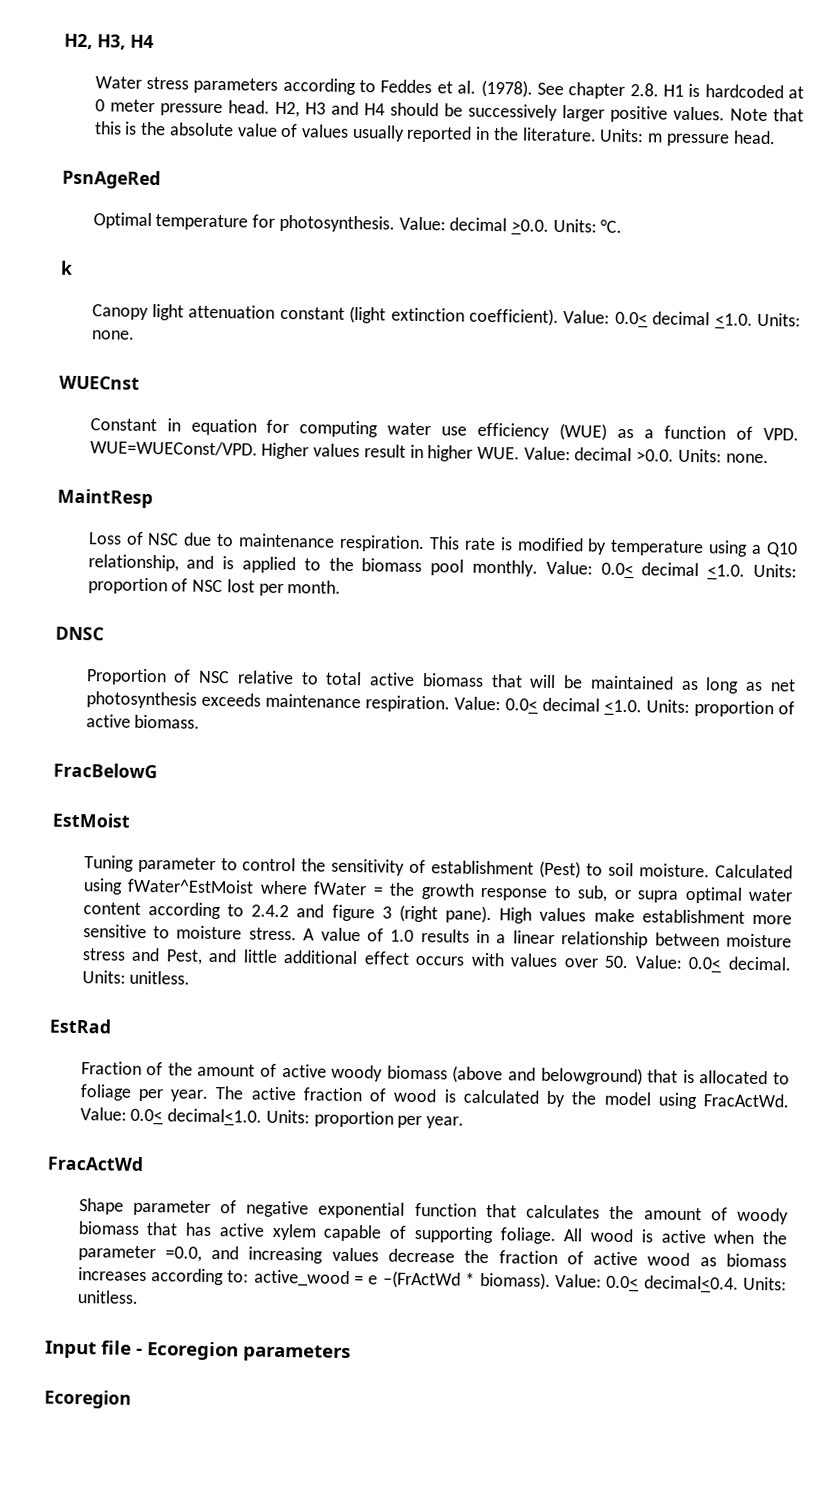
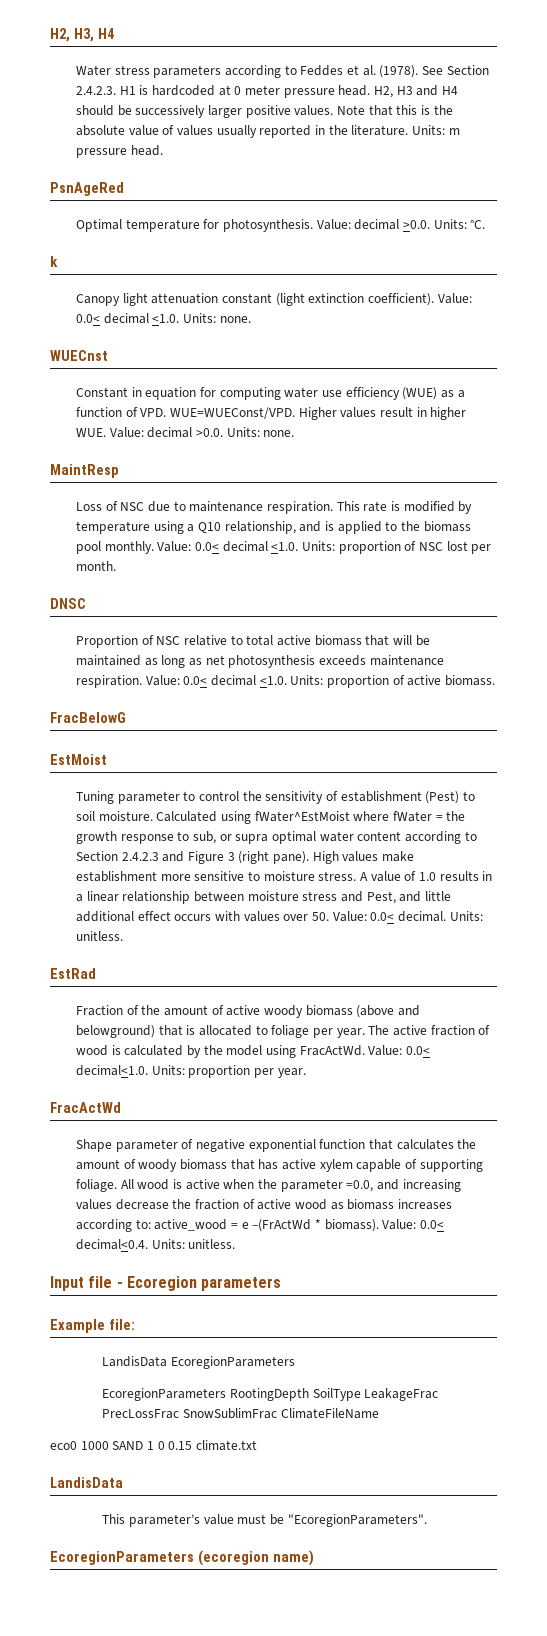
[568,82,659,99] chapter 2.8. -> [446,65,489,75] [76,86,117,95] Section 2.4.2.3.
[251,904,375,922] 2.4.2 and figure -> [76,851,225,864] Section 2.4.2.3 and Figure
[44,1389,132,1409] Ecoregion -> [50,1319,135,1333] [102,1356,295,1369] [102,1388,439,1401] [102,1408,379,1419] [50,1440,257,1451] [50,1477,123,1488] [102,1514,427,1527] [50,1550,314,1566] Example file: // LandisData EcoregionParameters // EcoregionParameters RootingDepth SoilType LeakageFrac PrecLossFrac SnowSublimFrac ClimateFileName // eco0 1000 SAND 1 0 0.15 climate.txt // LandisData // This parameter’s value must be "EcoregionParameters". // EcoregionParameters (ecoregion name)

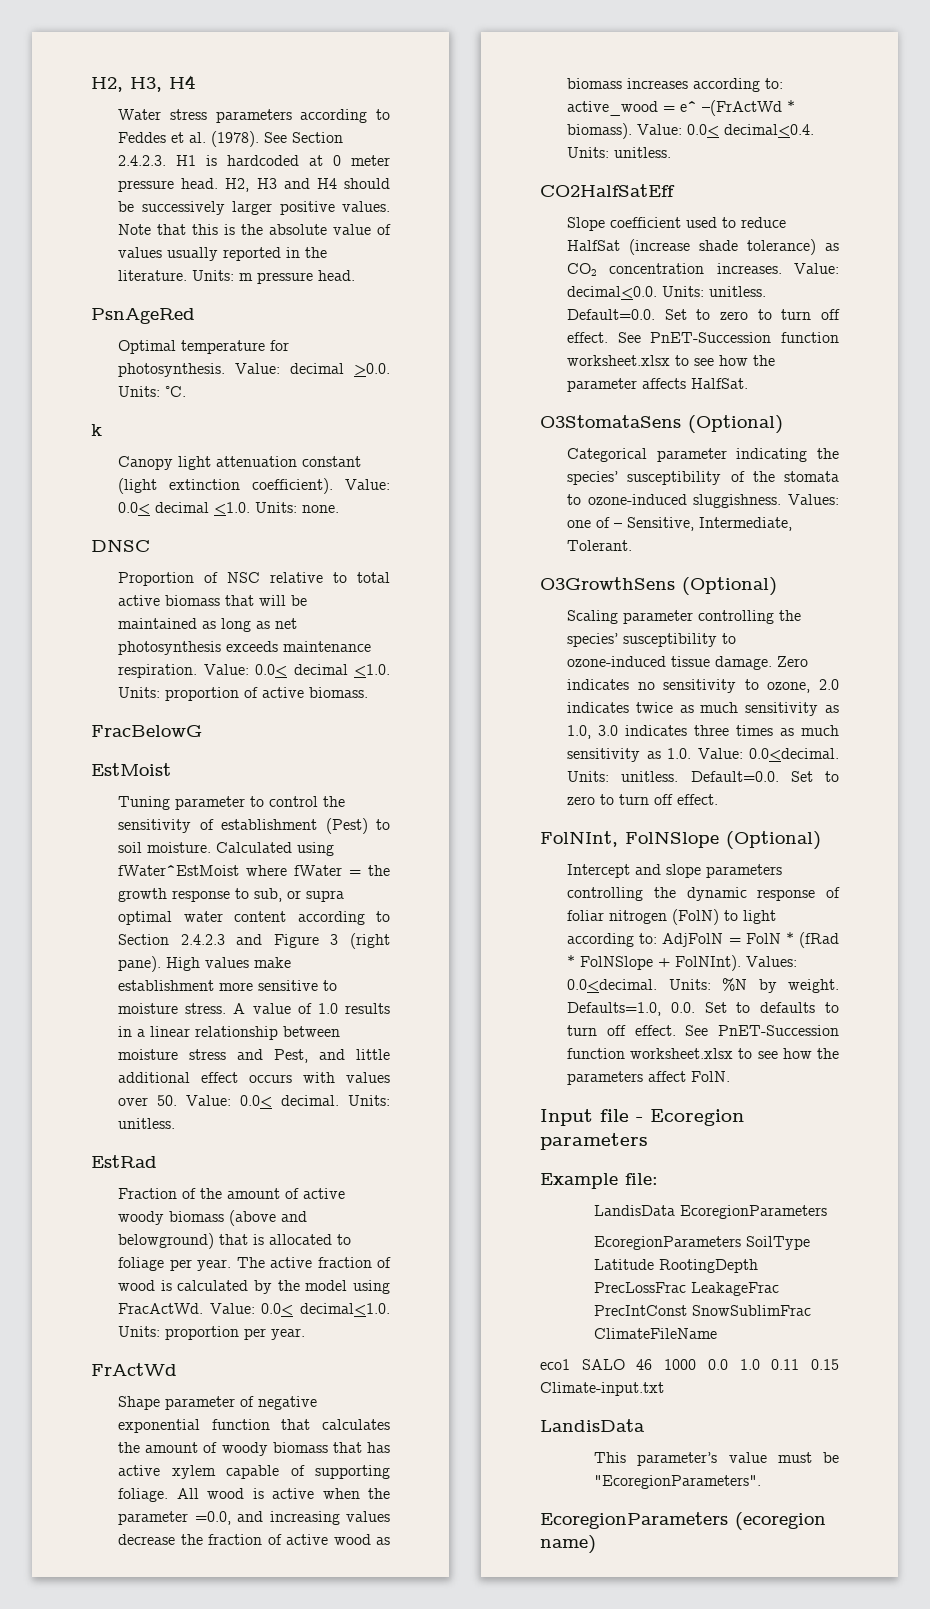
[50,350,108,361] [76,387,465,400] [76,407,467,420] [76,427,295,438] [50,464,119,478] [76,501,473,514] [76,521,471,534] [76,541,492,554] [76,561,117,571] // WUECnst // Constant in equation for computing water use efficiency (WUE) as a function of VPD. WUE=WUEConst/VPD. Higher values result in higher WUE. Value: decimal >0.0. Units: none. // MaintResp // Loss of NSC due to maintenance respiration. This rate is modified by temperature using a Q10 relationship, and is applied to the biomass pool monthly. Value: 0.0< decimal <1.0. Units: proportion of NSC lost per month. -> (340, 509) none
[50,1102,121,1113] FracActWd -> [91,1363,177,1376] FrActWd
[241,1222,249,1229] e -> [680,101,698,112] e^
(236, 1244) none -> [540,184,675,197] [567,217,787,231] [567,239,839,255] [567,263,839,276] [567,286,767,298] [567,309,840,320] [567,332,839,343] [567,355,776,366] [567,378,749,392] [540,415,783,434] [567,448,839,462] [567,471,839,485] [567,494,839,508] [567,517,793,531] [567,540,633,551] [540,577,777,596] [567,610,802,624] [567,633,737,647] [567,656,809,670] [567,679,839,693] [567,702,839,716] [567,725,839,739] [567,748,839,762] [567,771,839,782] [567,794,719,805] [540,831,821,850] [567,864,783,878] [567,887,840,901] [567,909,777,925] [567,932,839,948] [567,955,798,971] [567,978,839,993] [567,1002,839,1016] [567,1025,839,1036] [567,1048,839,1059] [567,1071,731,1085] // CO2HalfSatEff // Slope coefficient used to reduce HalfSat (increase shade tolerance) as CO2 concentration increases. Value: decimal<0.0. Units: unitless. Default=0.0. Set to zero to turn off effect. See PnET-Succession function worksheet.xlsx to see how the parameter affects HalfSat. // O3StomataSens (Optional) // Categorical parameter indicating the species’ susceptibility of the stomata to ozone-induced sluggishness. Values: one of – Sensitive, Intermediate, Tolerant. // O3GrowthSens (Optional) // Scaling parameter controlling the species’ susceptibility to ozone-induced tissue damage. Zero indicates no sensitivity to ozone, 2.0 indicates twice as much sensitivity as 1.0, 3.0 indicates three times as much sensitivity as 1.0. Value: 0.0<decimal. Units: unitless. Default=0.0. Set to zero to turn off effect. // FolNInt, FolNSlope (Optional) // Intercept and slope parameters controlling the dynamic response of foliar nitrogen (FolN) to light according to: AdjFolN = FolN * (fRad * FolNSlope + FolNInt). Values: 0.0<decimal. Units: %N by weight. Defaults=1.0, 0.0. Set to defaults to turn off effect. See PnET-Succession function worksheet.xlsx to see how the parameters affect FolN.
[229,1388,439,1401] [102,1408,379,1419] [50,1440,257,1451] RootingDepth SoilType LeakageFrac PrecLossFrac SnowSublimFrac ClimateFileName // eco0 1000 SAND 1 0 0.15 climate.txt -> [746,1236,811,1250] [594,1259,759,1273] [594,1282,780,1296] [594,1305,812,1316] [594,1328,718,1339] [540,1359,839,1370] [540,1382,664,1396] SoilType Latitude RootingDepth PrecLossFrac LeakageFrac PrecIntConst SnowSublimFrac ClimateFileName // eco1 SALO 46 1000 0.0 1.0 0.11 0.15 Climate-input.txt

